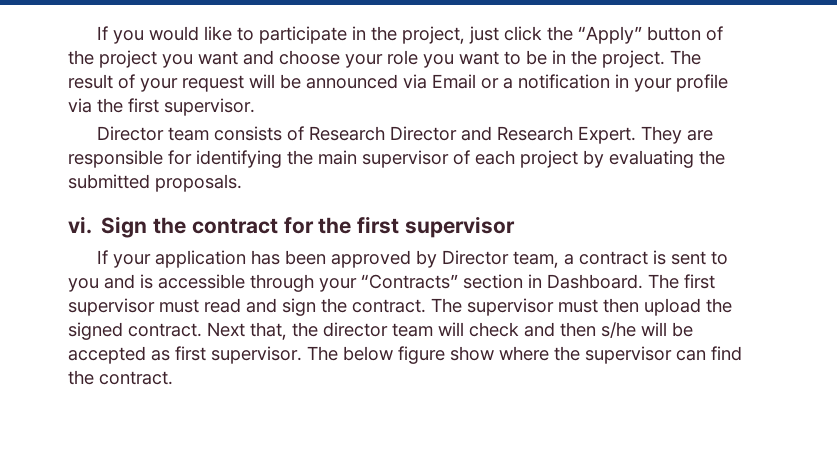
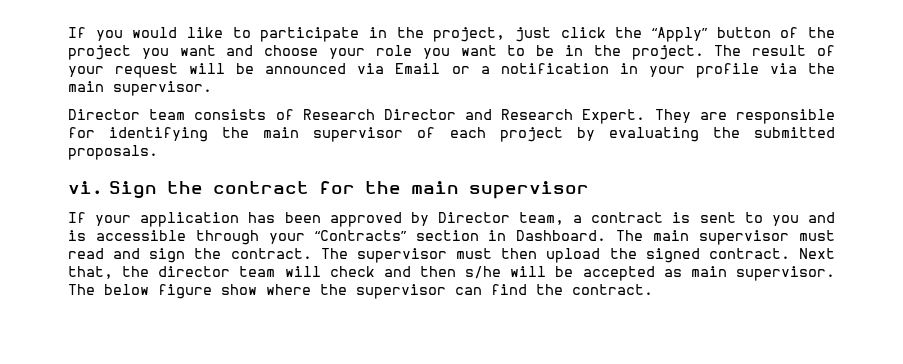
[128,98,159,113] first -> [68,81,104,92] main
[357,216,400,234] first -> [411,181,460,194] main
[684,274,715,289] first -> [653,230,690,241] main
[175,346,206,361] first -> [690,266,727,277] main

